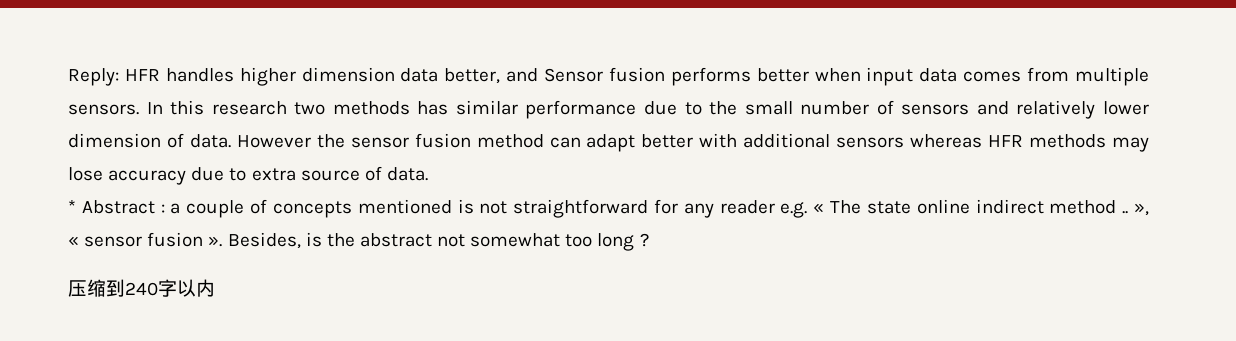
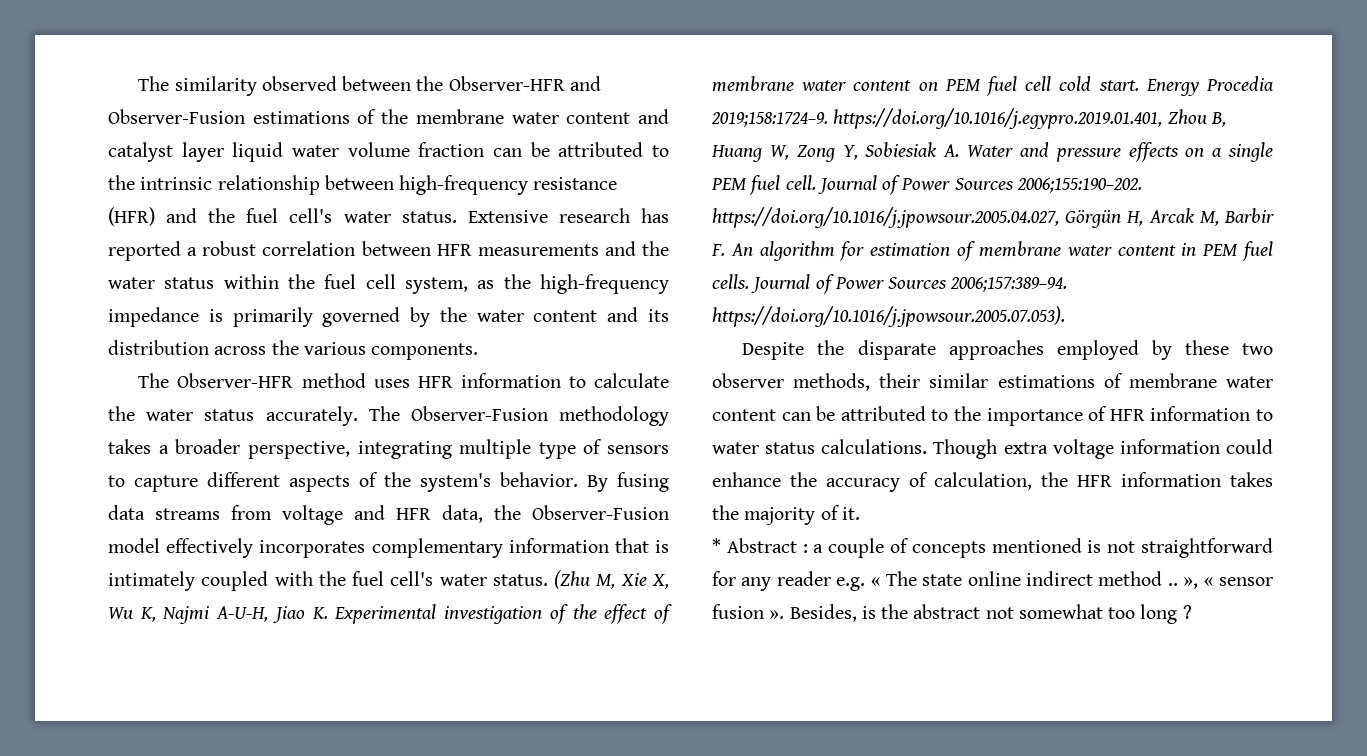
[68,67,1149,86] [68,100,1149,119] [68,133,1150,152] [68,166,428,185] Reply: HFR handles higher dimension data better, and Sensor fusion performs better when input data comes from multiple sensors. In this research two methods has similar performance due to the small number of sensors and relatively lower dimension of data. However the sensor fusion method can adapt better with additional sensors whereas HFR methods may lose accuracy due to extra source of data. -> [138,76,601,96] [108,109,669,124] [108,142,669,162] [108,175,618,195] [108,207,669,226] [108,241,669,261] [108,274,669,294] [108,307,669,327] [108,340,479,360] [138,373,669,388] [108,406,669,426] [108,439,669,459] [108,472,669,492] [108,505,669,525] [108,538,669,558] [108,570,669,591] [108,604,674,624] [712,76,1274,96] [711,108,1226,129] [711,142,1273,162] [711,175,1142,195] [712,207,1274,228] [711,241,1273,261] [712,274,1068,294] [712,306,1065,327] [742,340,1273,360] [712,373,1273,391] [712,406,1273,426] [712,439,1273,459] [712,472,1273,492] [712,505,860,525] The similarity observed between the Observer-HFR and Observer-Fusion estimations of the membrane water content and catalyst layer liquid water volume fraction can be attributed to the intrinsic relationship between high-frequency resistance (HFR) and the fuel cell's water status. Extensive research has reported a robust correlation between HFR measurements and the water status within the fuel cell system, as the high-frequency impedance is primarily governed by the water content and its distribution across the various components. // The Observer-HFR method uses HFR information to calculate the water status accurately. The Observer-Fusion methodology takes a broader perspective, integrating multiple type of sensors to capture different aspects of the system's behavior. By fusing data streams from voltage and HFR data, the Observer-Fusion model effectively incorporates complementary information that is intimately coupled with the fuel cell's water status. (Zhu M, Xie X, Wu K, Najmi A-U-H, Jiao K. Experimental investigation of the effect of membrane water content on PEM fuel cell cold start. Energy Procedia 2019;158:1724–9. https://doi.org/10.1016/j.egypro.2019.01.401, Zhou B, Huang W, Zong Y, Sobiesiak A. Water and pressure effects on a single PEM fuel cell. Journal of Power Sources 2006;155:190–202. https://doi.org/10.1016/j.jpowsour.2005.04.027, Görgün H, Arcak M, Barbir F. An algorithm for estimation of membrane water content in PEM fuel cells. Journal of Power Sources 2006;157:389–94. https://doi.org/10.1016/j.jpowsour.2005.07.053). // Despite the disparate approaches employed by these two observer methods, their similar estimations of membrane water content can be attributed to the importance of HFR information to water status calculations. Though extra voltage information could enhance the accuracy of calculation, the HFR information takes the majority of it.
[68,279,215,297] // 压缩到240字以内 -> (1192, 612) none

